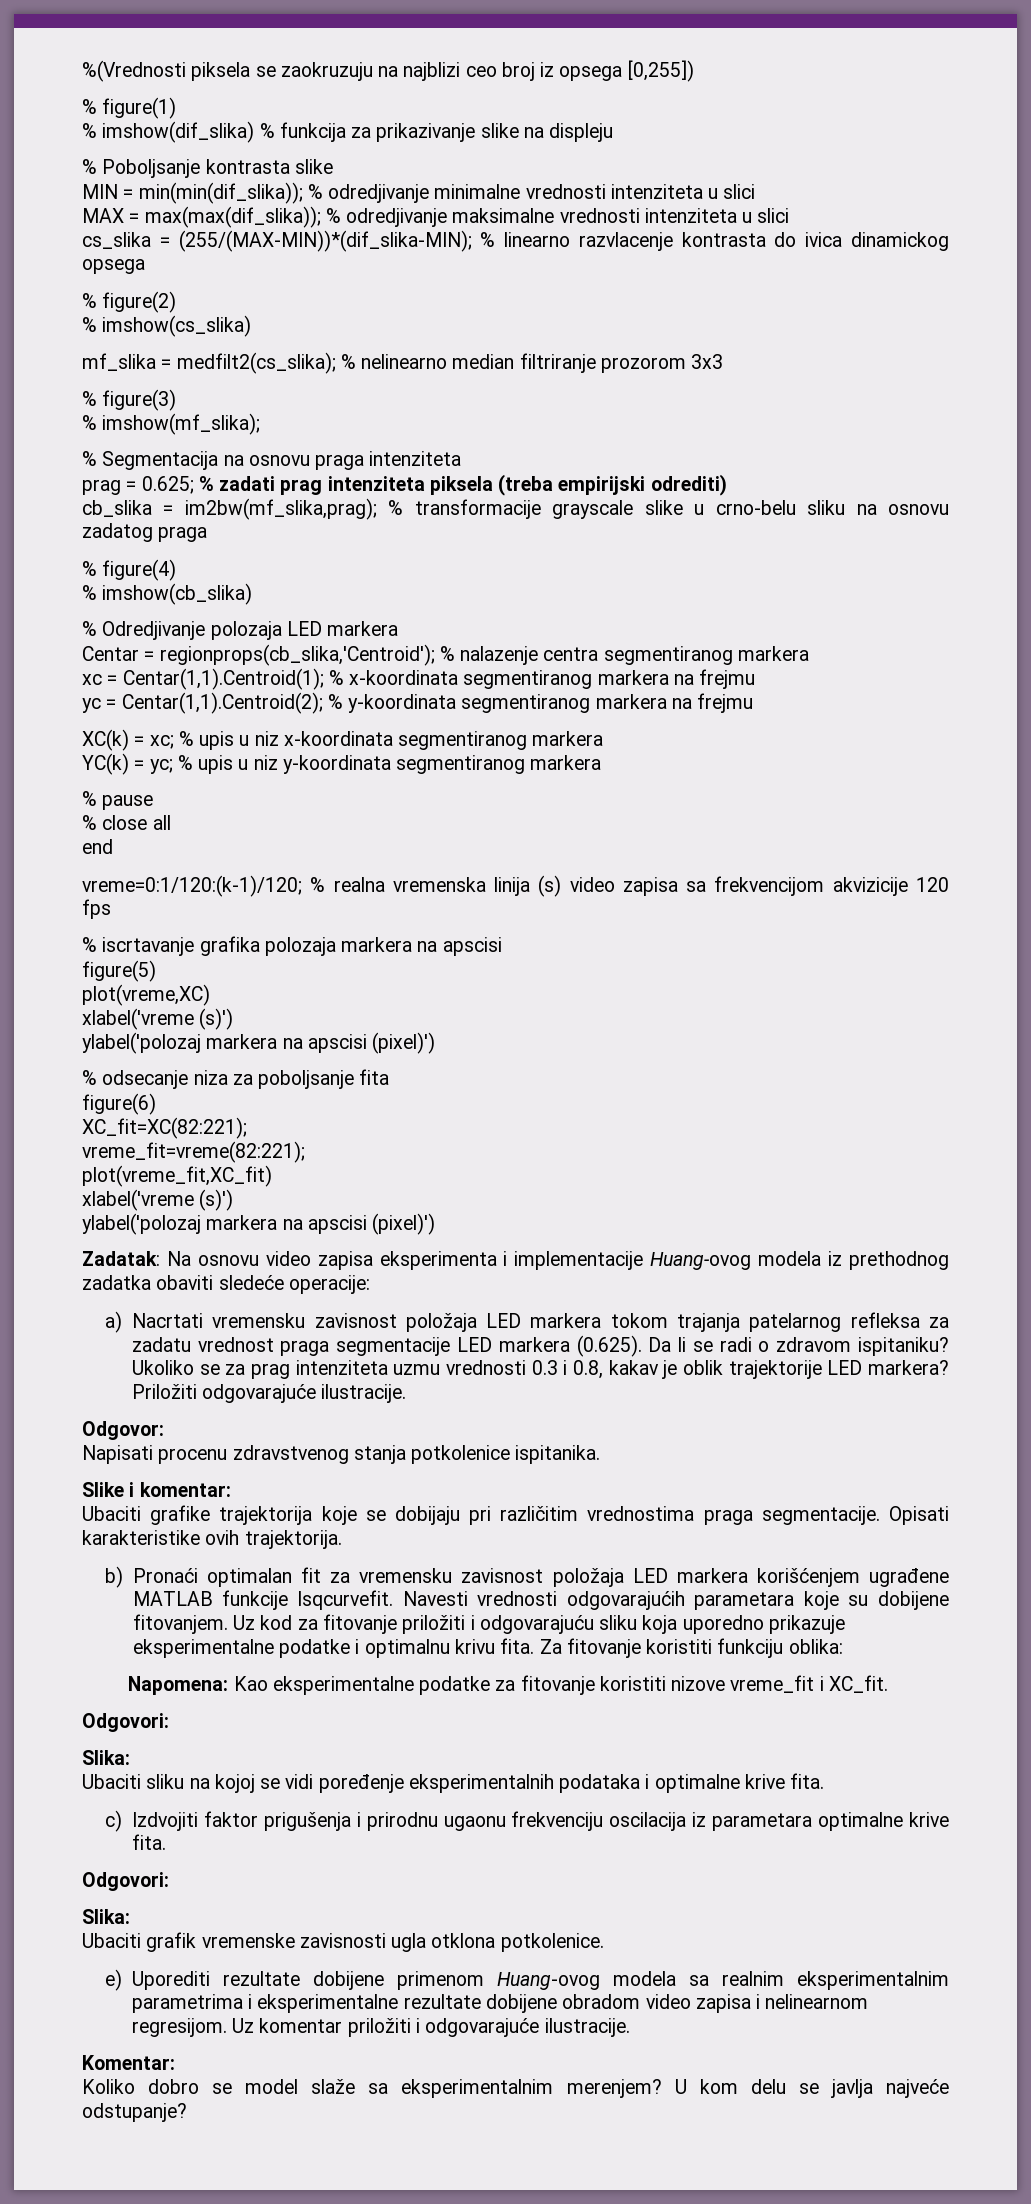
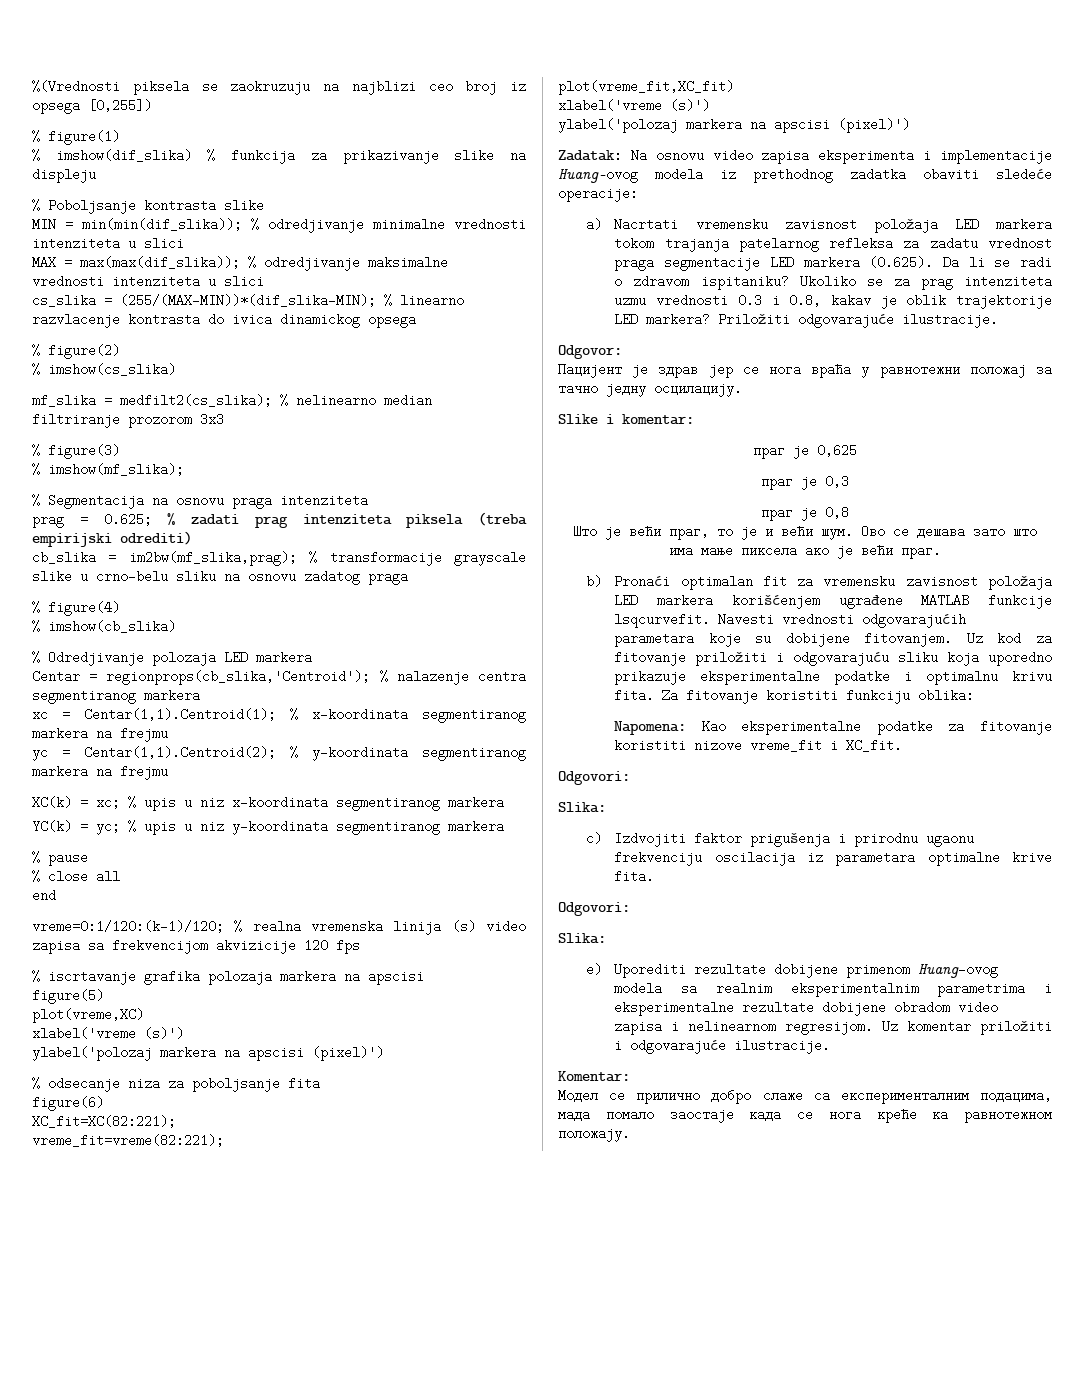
[82,1445,601,1464] [82,1482,231,1497] [82,1505,949,1525] [82,1530,342,1549] Napisati procenu zdravstvenog stanja potkolenice ispitanika. // Slike i komentar: // Ubaciti grafike trajektorija koje se dobijaju pri različitim vrednostima praga segmentacije. Opisati karakteristike ovih trajektorija. -> [558,361,1052,378] [558,380,742,397] [558,414,694,425] [753,442,857,459] [761,473,849,490] [761,504,849,521] [573,523,1037,540] [669,542,941,559] Пацијент је здрав јер се нога враћа у равнотежни положај за тачно једну осцилацију. // Slike i komentar: // праг је 0,625 // праг је 0,3 // праг је 0,8 // Што је већи праг, то је и већи шум. Ово се дешава зато што има мање пиксела ако је већи праг.
[82,1773,825,1793] // Ubaciti sliku na kojoj se vidi poređenje eksperimentalnih podataka i optimalne krive fita. -> (606, 807) none
[82,1932,604,1952] // Ubaciti grafik vremenske zavisnosti ugla otklona potkolenice. -> (606, 938) none
[82,2079,950,2098] [82,2103,187,2122] Koliko dobro se model slaže sa eksperimentalnim merenjem? U kom delu se javlja najveće odstupanje? -> [558,1087,1052,1104] [558,1106,1052,1123] [558,1125,630,1142] Модел се прилично добро слаже са експерименталним подацима, мада помало заостаје када се нога креће ка равнотежном положају.

